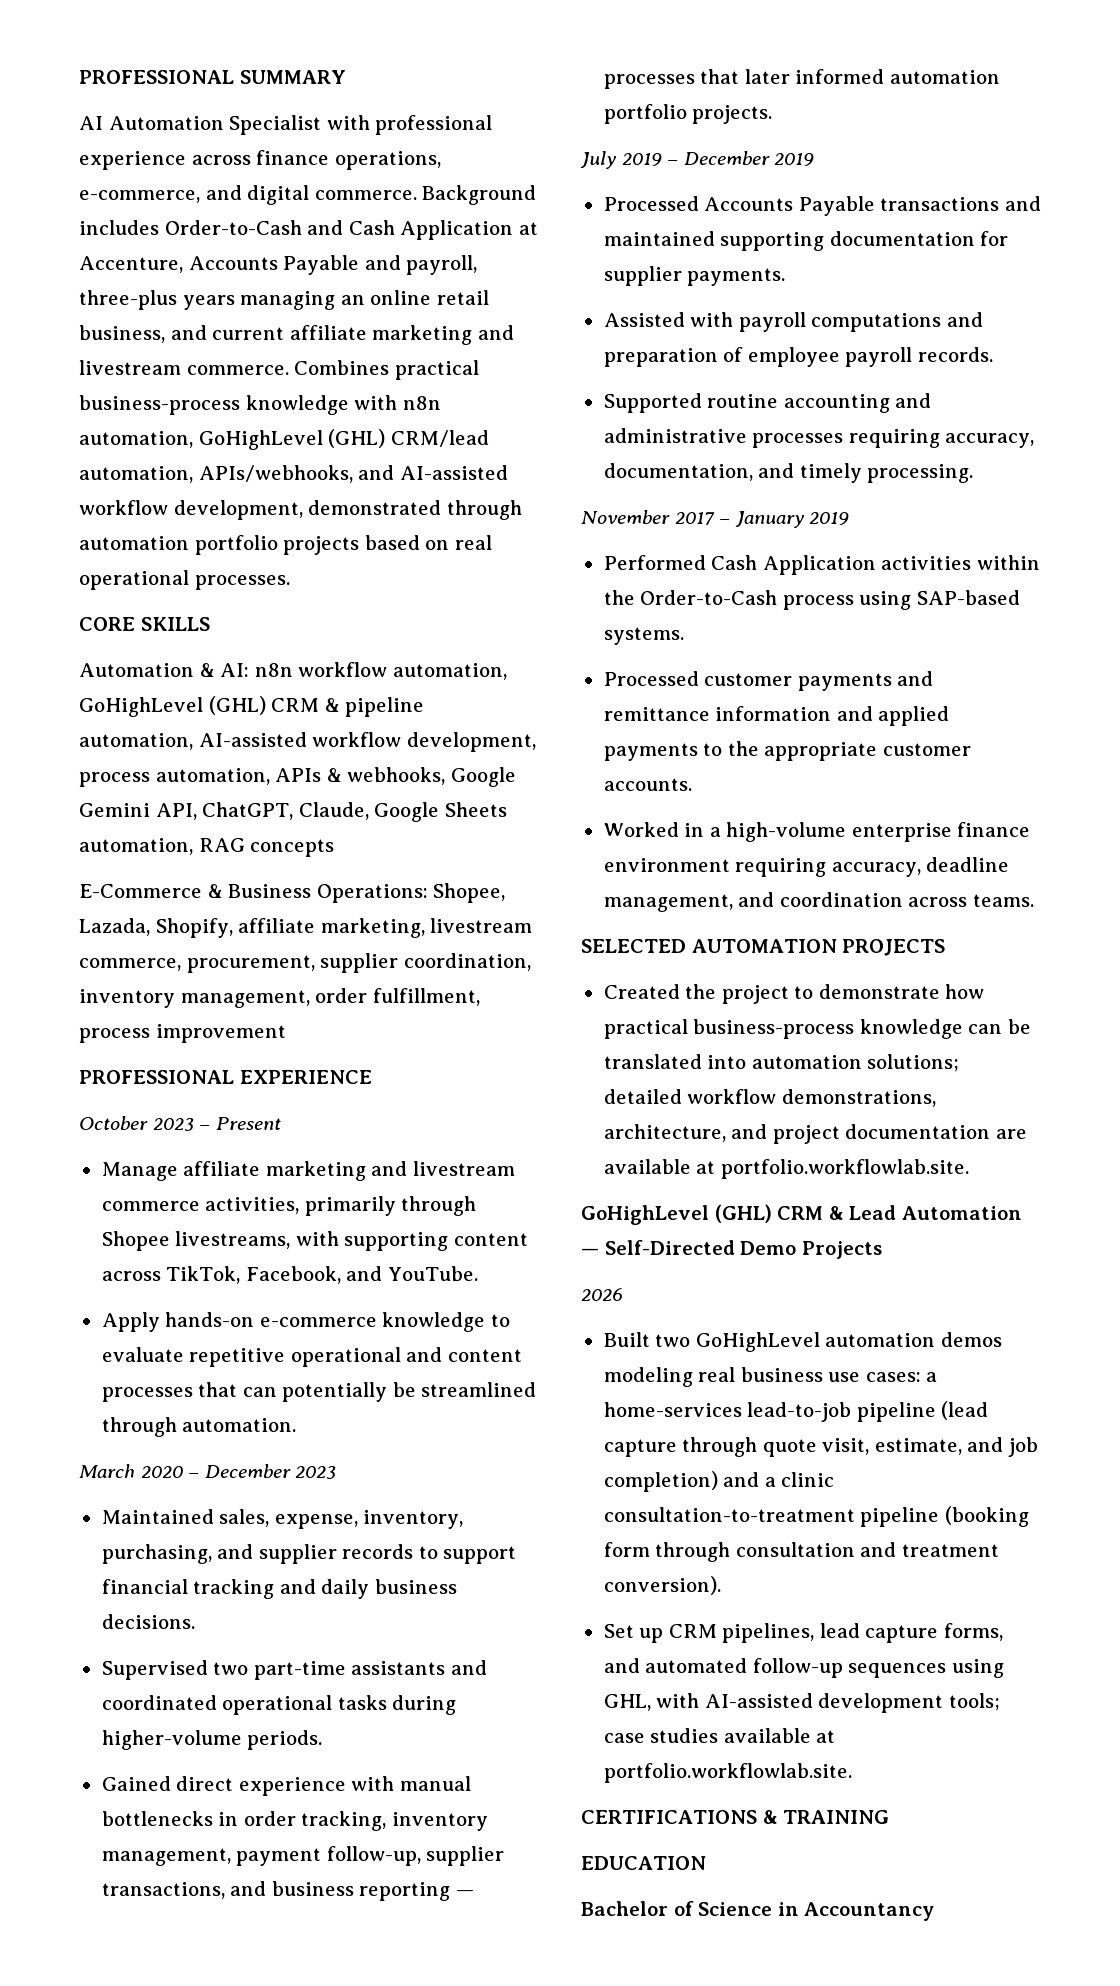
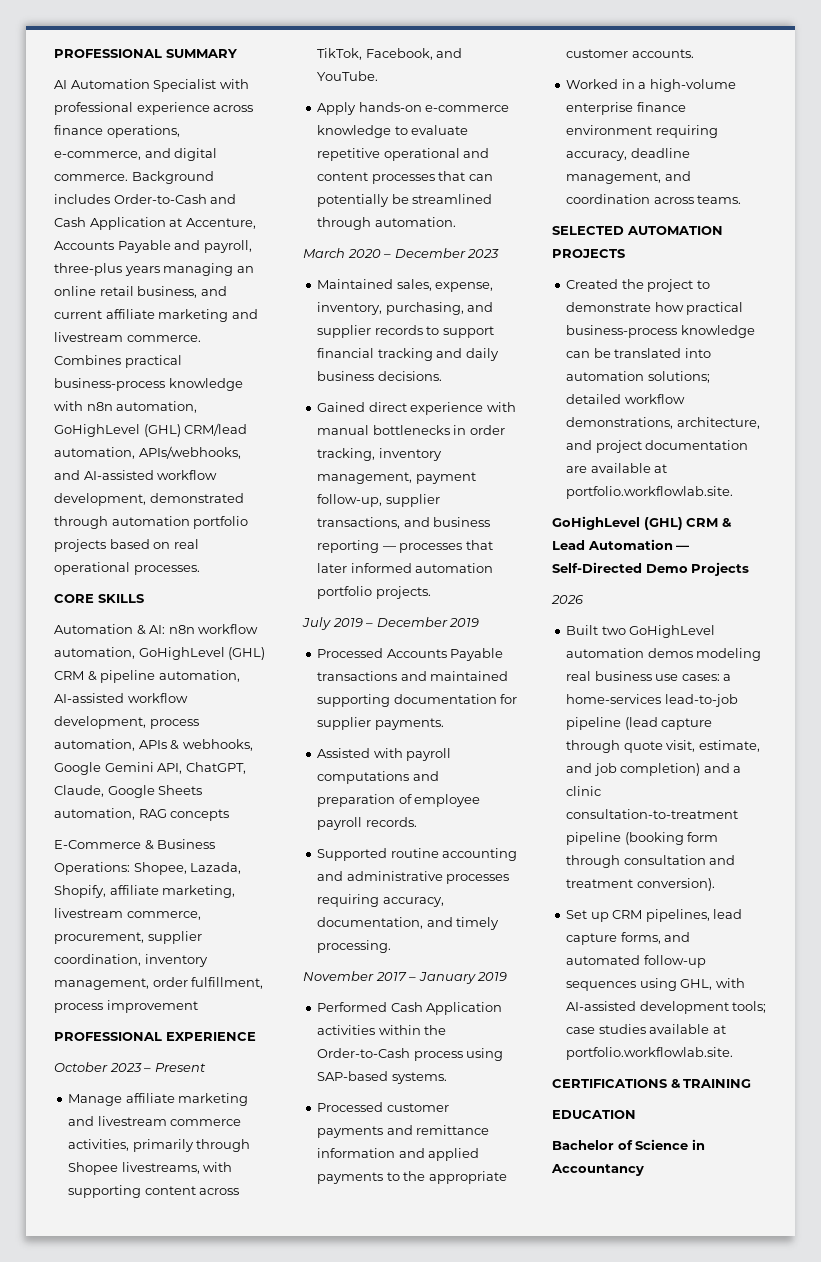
[101,1660,487,1680] [101,1695,457,1715] [101,1730,323,1750] // Supervised two part-time assistants and coordinated operational tasks during higher-volume periods. -> (442, 376) none

